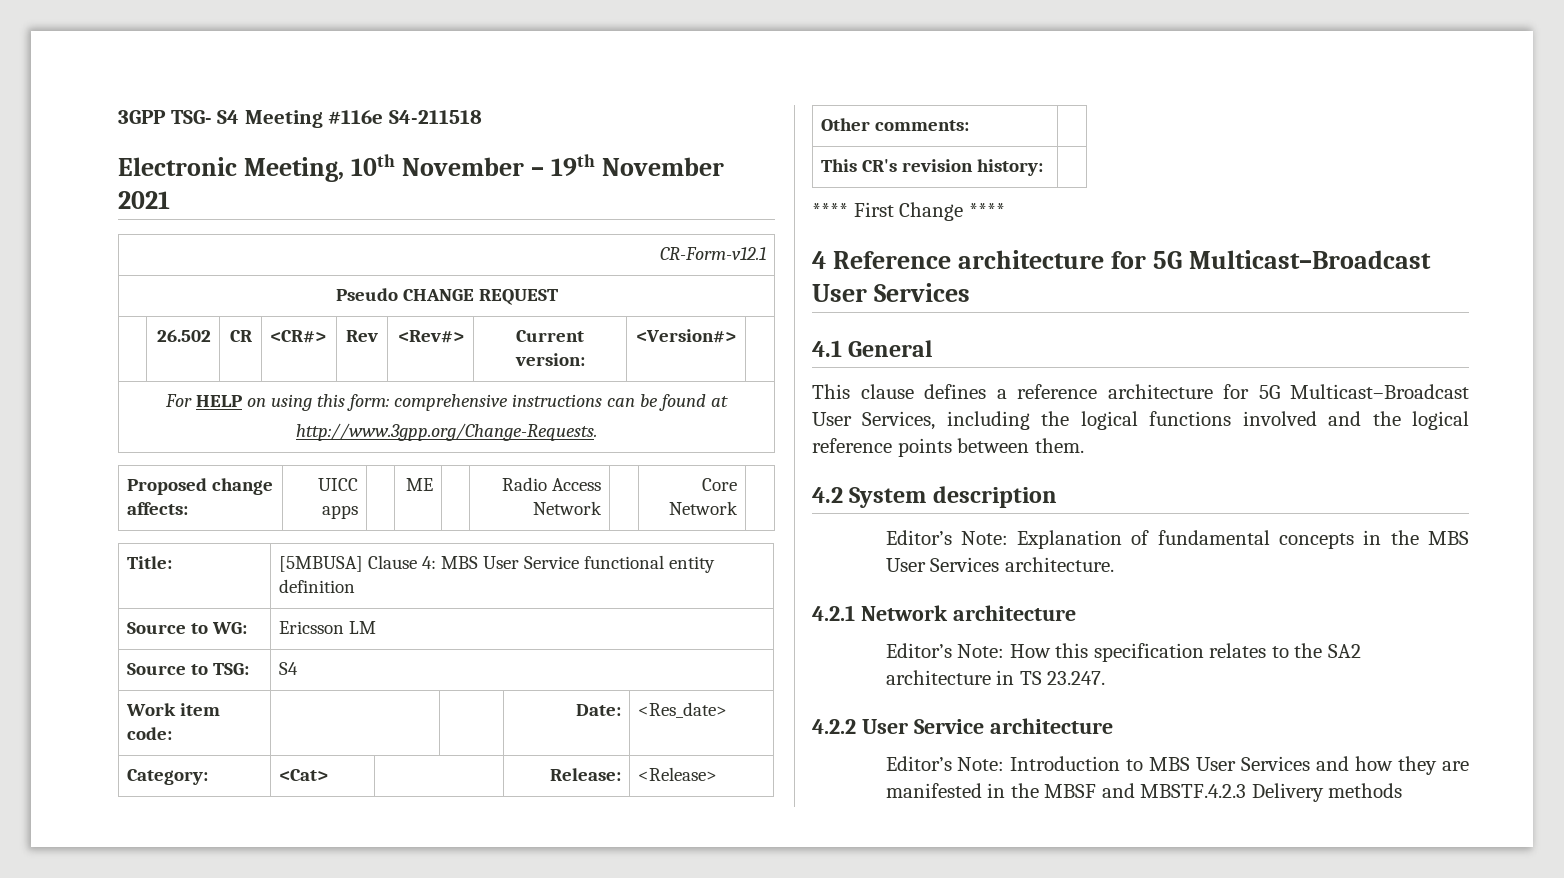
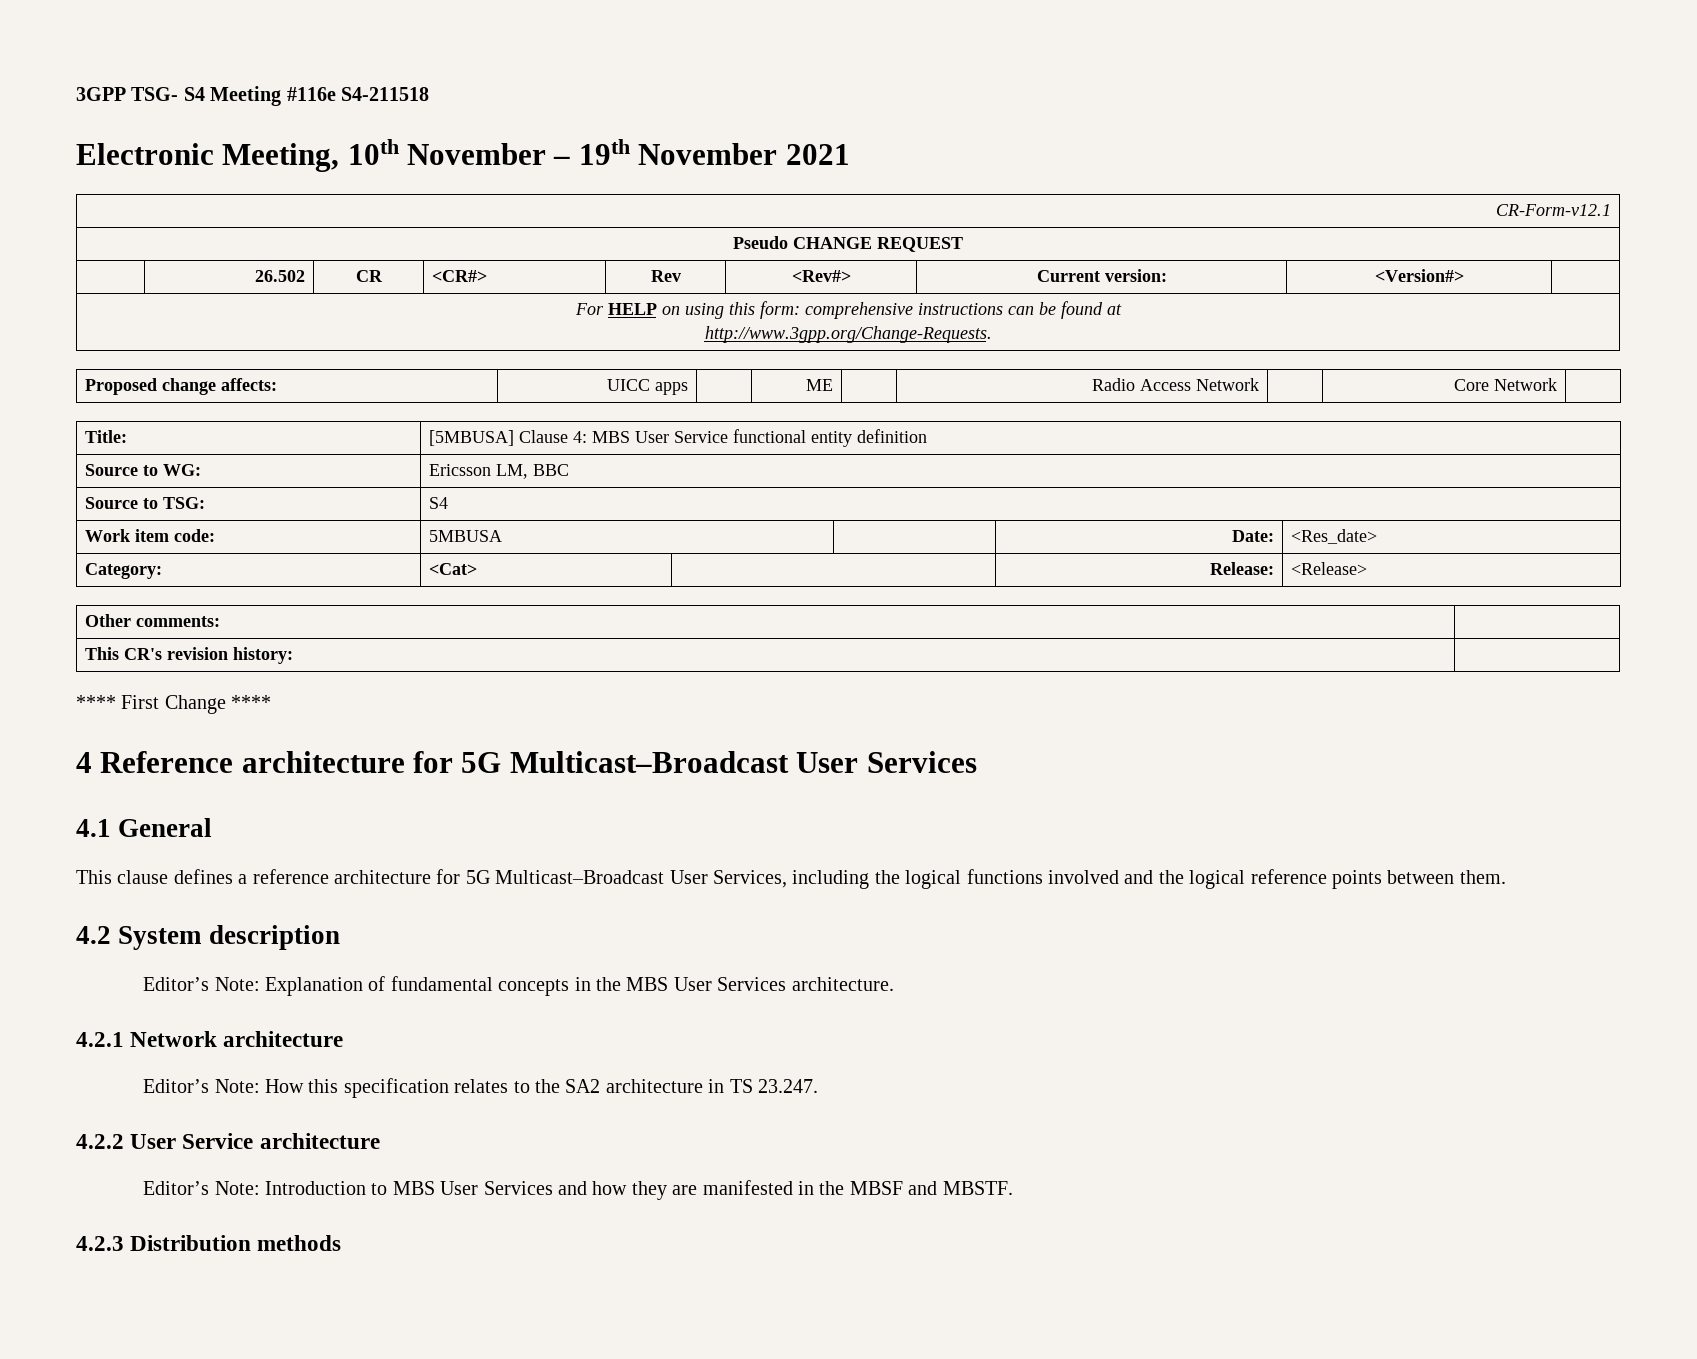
[349,621,377,634] LM -> [495,464,569,479] LM, BBC
(173, 733) none -> [428,530,502,542] 5MBUSA
[1140,783,1324,802] MBSTF.4.2.3 Delivery -> [942,1181,1013,1195] [76,1235,252,1251] MBSTF. // 4.2.3 Distribution

